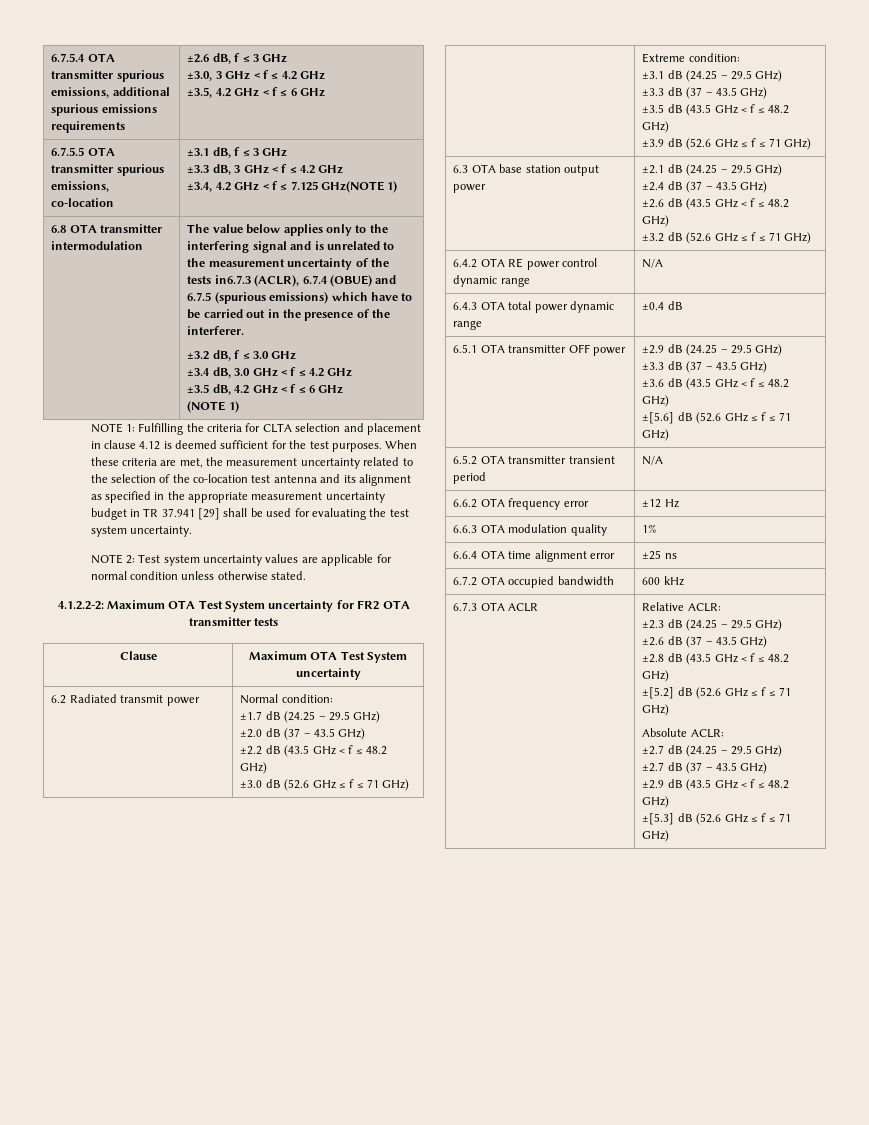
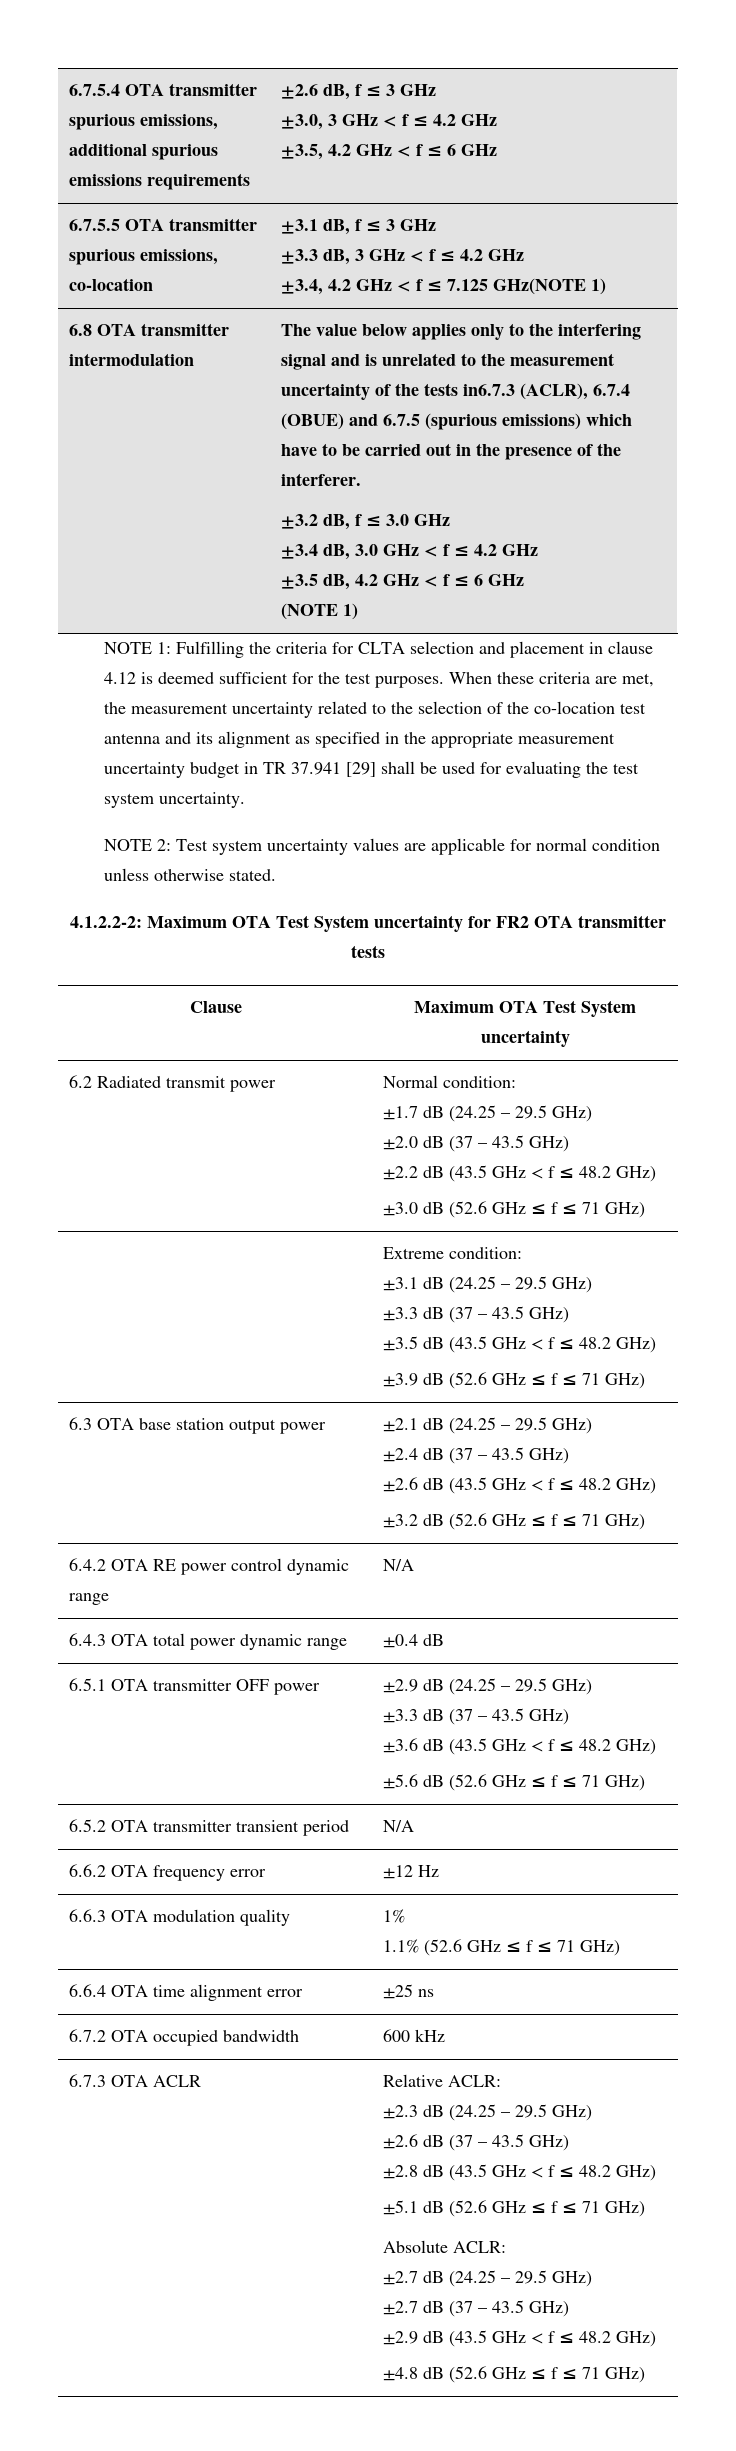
[642,412,675,424] ±[5.6] -> [383,1774,419,1789] ±5.6
(658, 528) none -> [383,1939,621,1956] // 1.1% (52.6 GHz ≤ f ≤ 71 GHz)
[642,687,675,699] ±[5.2] -> [383,2200,419,2215] ±5.1
[642,813,675,825] ±[5.3] -> [383,2367,419,2381] ±4.8

